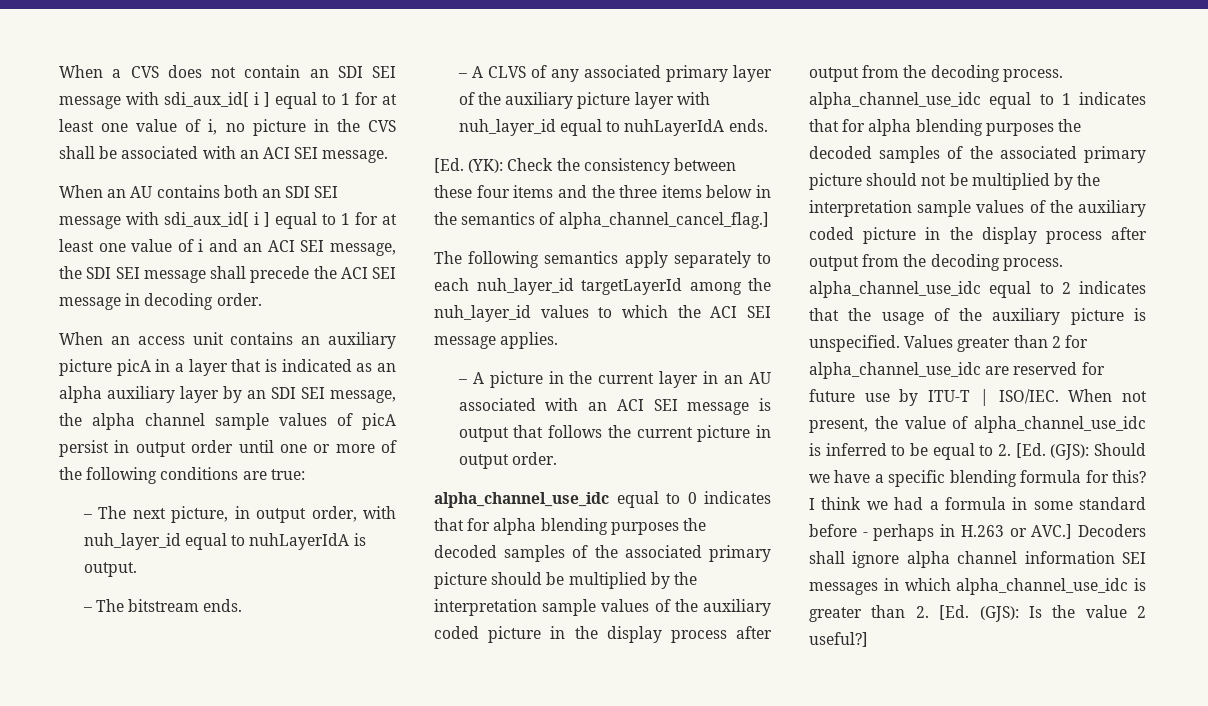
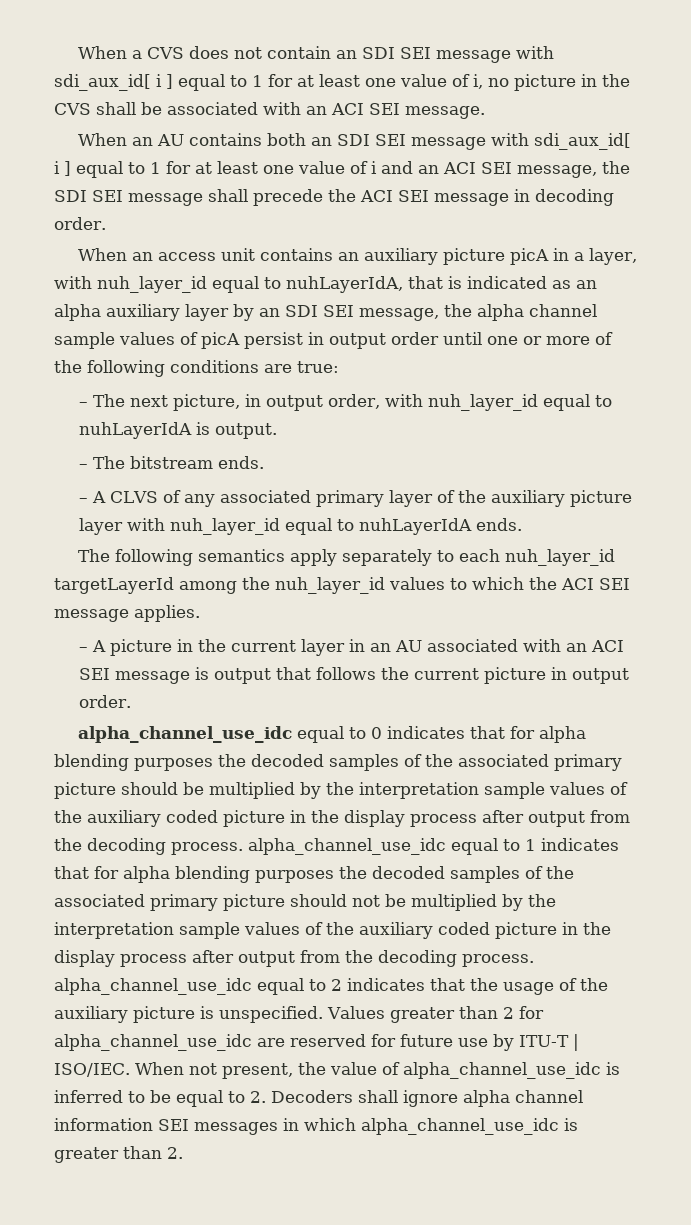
[188,359,228,376] layer -> [589,248,638,265] [54,276,403,293] layer, with nuh_layer_id equal to nuhLayerIdA,
[434,158,736,175] [434,185,771,198] [434,212,769,229] // [Ed. (YK): Check the consistency between these four items and the three items below in the semantics of alpha_channel_cancel_flag.] -> (522, 524) none
[1015,443,1146,460] [809,470,1146,487] [809,497,1146,510] [809,524,1073,541] [Ed. (GJS): Should we have a specific blending formula for this? I think we had a formula in some standard before - perhaps in H.263 or AVC.] -> (266, 1097) none
[939,605,1146,622] [809,632,868,647] [Ed. (GJS): Is the value 2 useful?] -> (183, 1153) none

